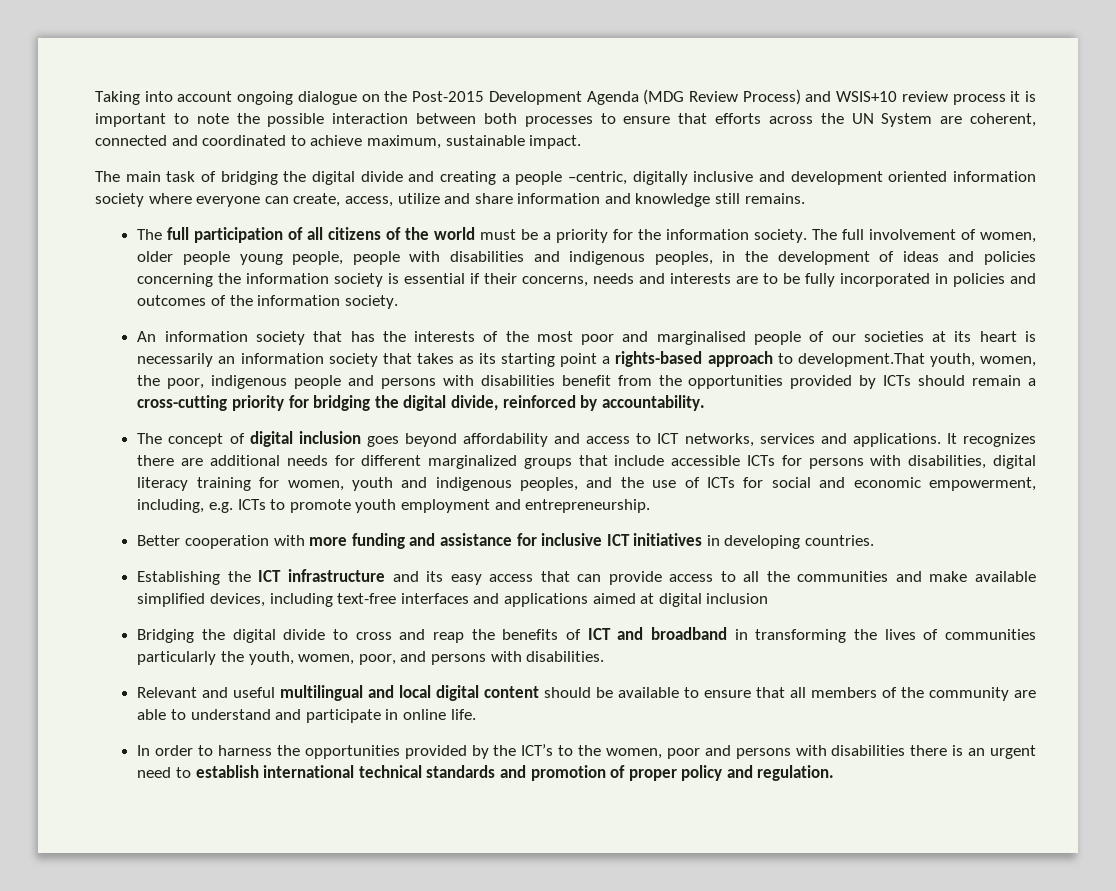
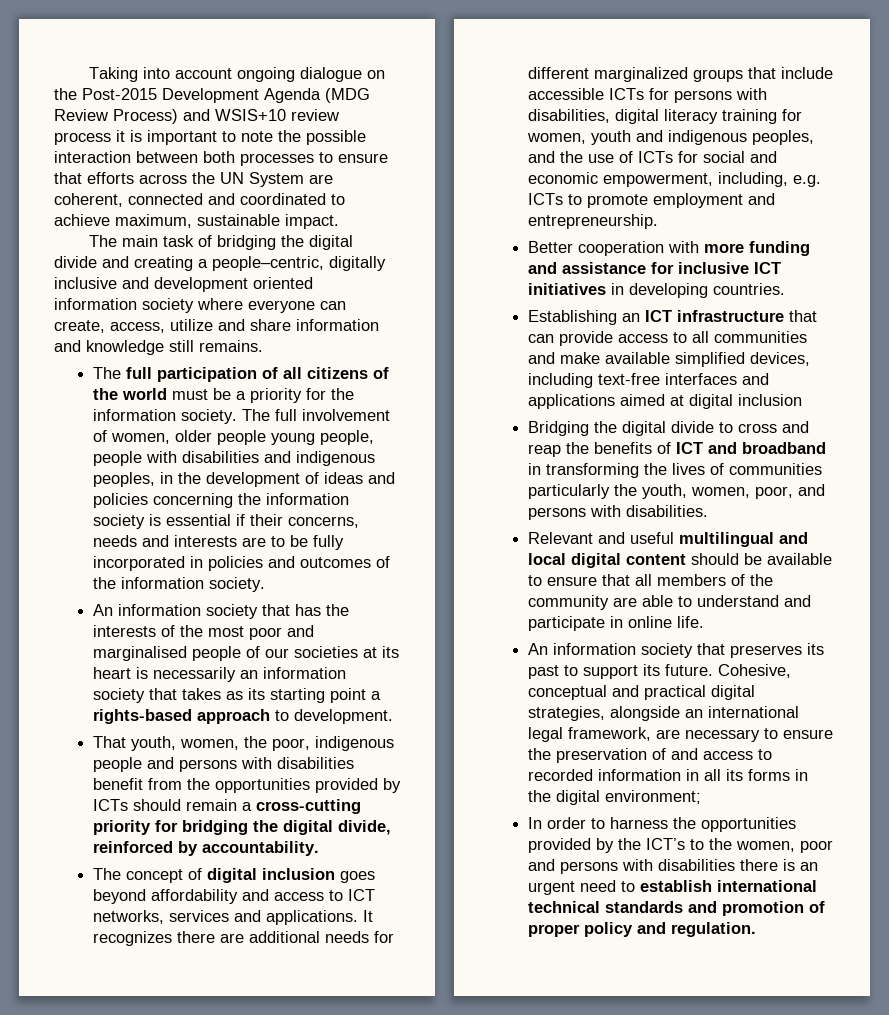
[515,171,628,185] people –centric, -> [212,256,324,271] people–centric,
[797,353,925,367] development.That -> [293,709,393,724] [92,736,126,748] development. // That
[355,499,397,513] youth -> (648, 201) none
[227,571,251,582] the -> [621,313,640,322] an
[392,571,534,585] and its easy access -> (784, 316) none
[766,571,790,582] the -> (709, 337) none
(476, 714) none -> [527,643,824,658] [527,664,791,679] [527,685,755,700] [527,706,799,721] [527,727,833,742] [527,748,772,763] [527,769,808,781] [527,790,701,805] // An information society that preserves its past to support its future. Cohesive, conceptual and practical digital strategies, alongside an international legal framework, are necessary to ensure the preservation of and access to recorded information in all its forms in the digital environment;

